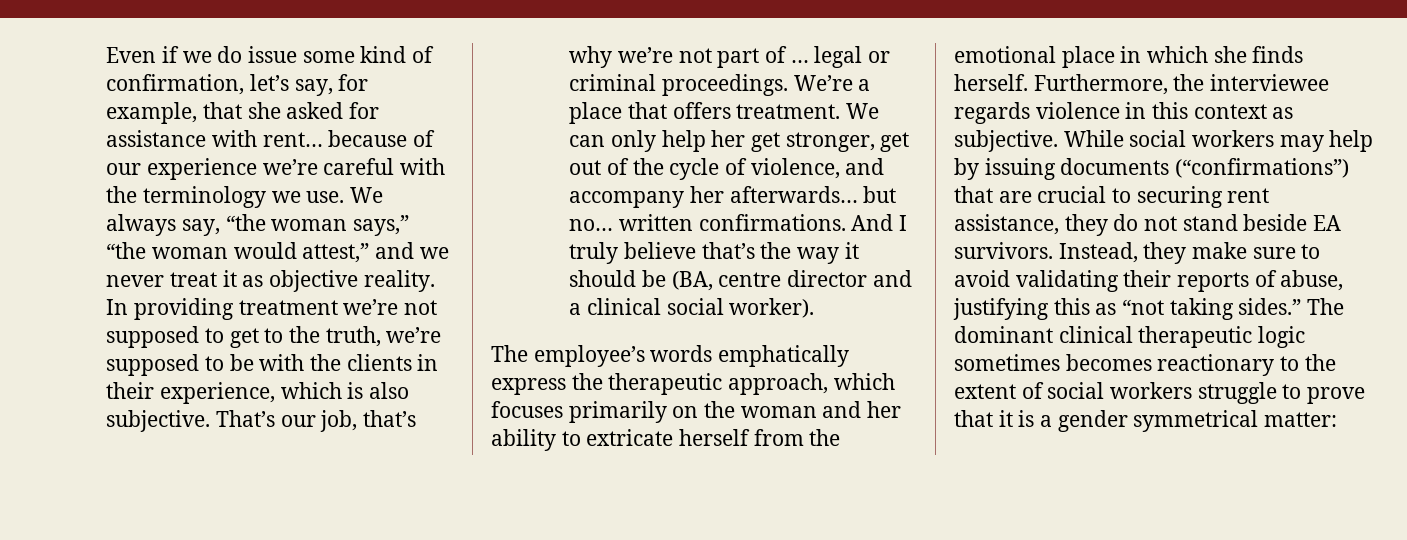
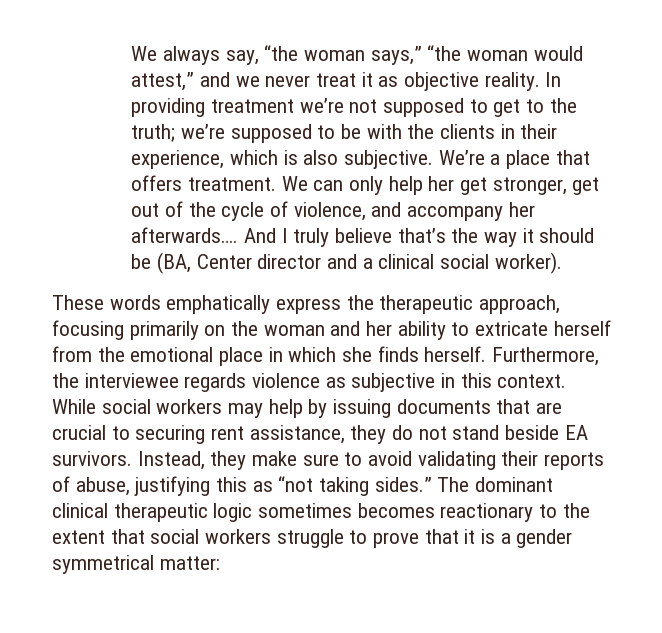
[106,46,435,63] [106,74,369,96] [106,102,379,124] [106,130,435,147] [106,158,445,180] [106,186,345,208] Even if we do issue some kind of confirmation, let’s say, for example, that she asked for assistance with rent… because of our experience we’re careful with the terminology we use. -> (131, 53) none
[325,326,381,347] truth, -> [131,124,176,142] truth;
[215,410,416,432] [569,46,891,68] [569,74,788,96] That’s our job, that’s why we’re not part of … legal or criminal proceedings. -> (433, 159) none
[729,186,897,203] [569,214,846,231] afterwards… but no… written confirmations. -> [131,227,239,243] afterwards….
[718,272,782,287] centre -> [196,254,252,269] Center
[491,345,645,367] The employee’s -> [52,295,104,310] These
[833,373,895,390] [491,401,563,418] which focuses -> [52,320,124,340] focusing
[1125,102,1294,119] [954,130,1058,152] in this context as subjective. -> [325,373,567,392] as subjective in this context.
[1175,158,1350,178] (“confirmations”) -> (491, 406) none
[1021,382,1044,399] of -> [110,529,145,544] that

